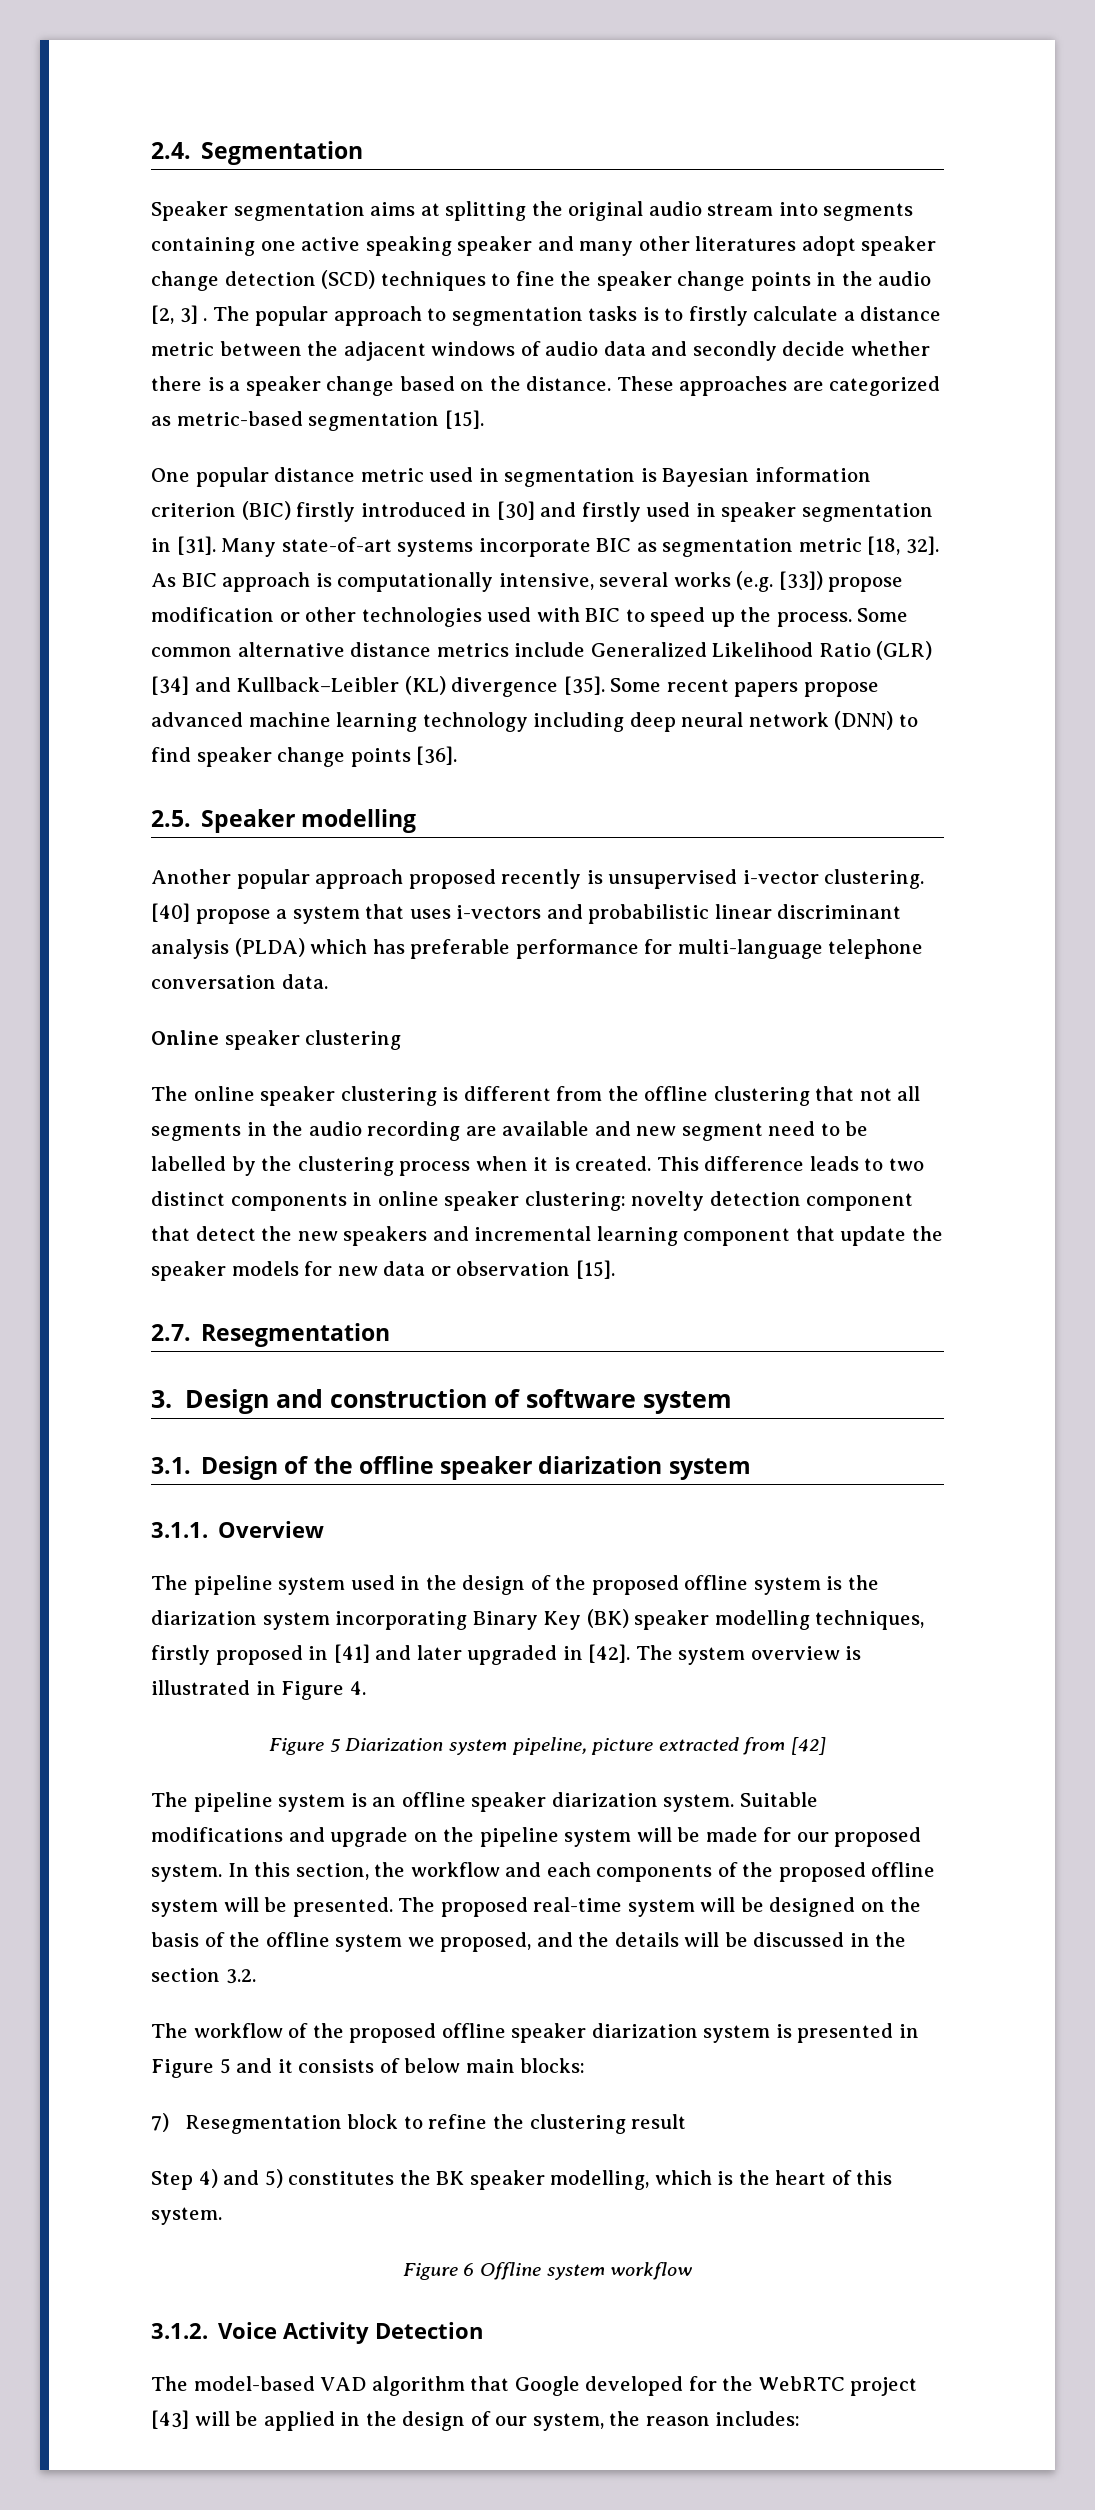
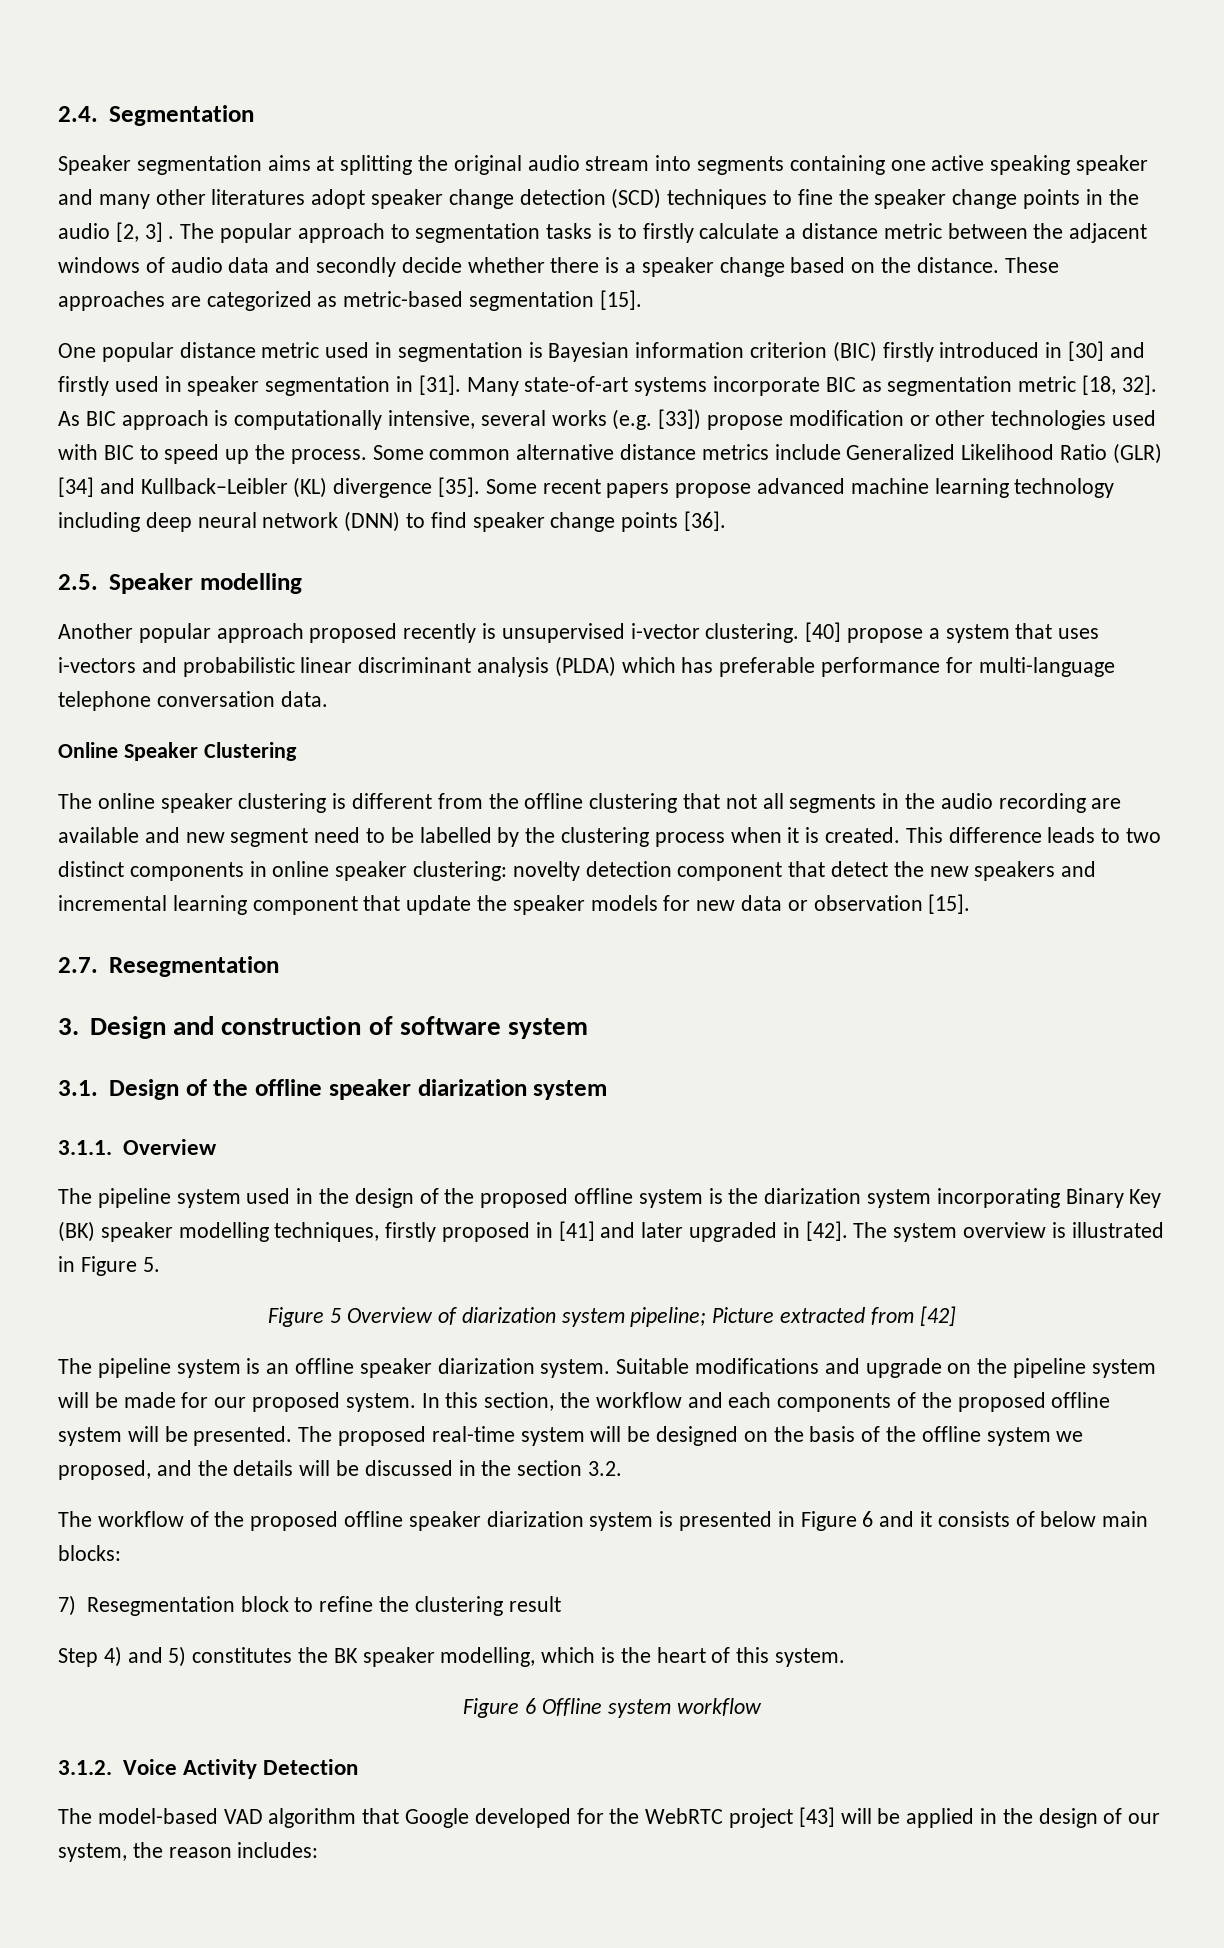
[224,1030,402,1050] speaker clustering -> [123,742,297,761] Speaker Clustering
[349,1681,366,1695] [269,1737,654,1755] 4. // Figure 5 Diarization system pipeline, picture -> [142,1257,160,1272] [268,1307,775,1327] 5. // Figure 5 Overview of diarization system pipeline; Picture
[219,2058,231,2074] 5 -> [862,1511,874,1527] 6

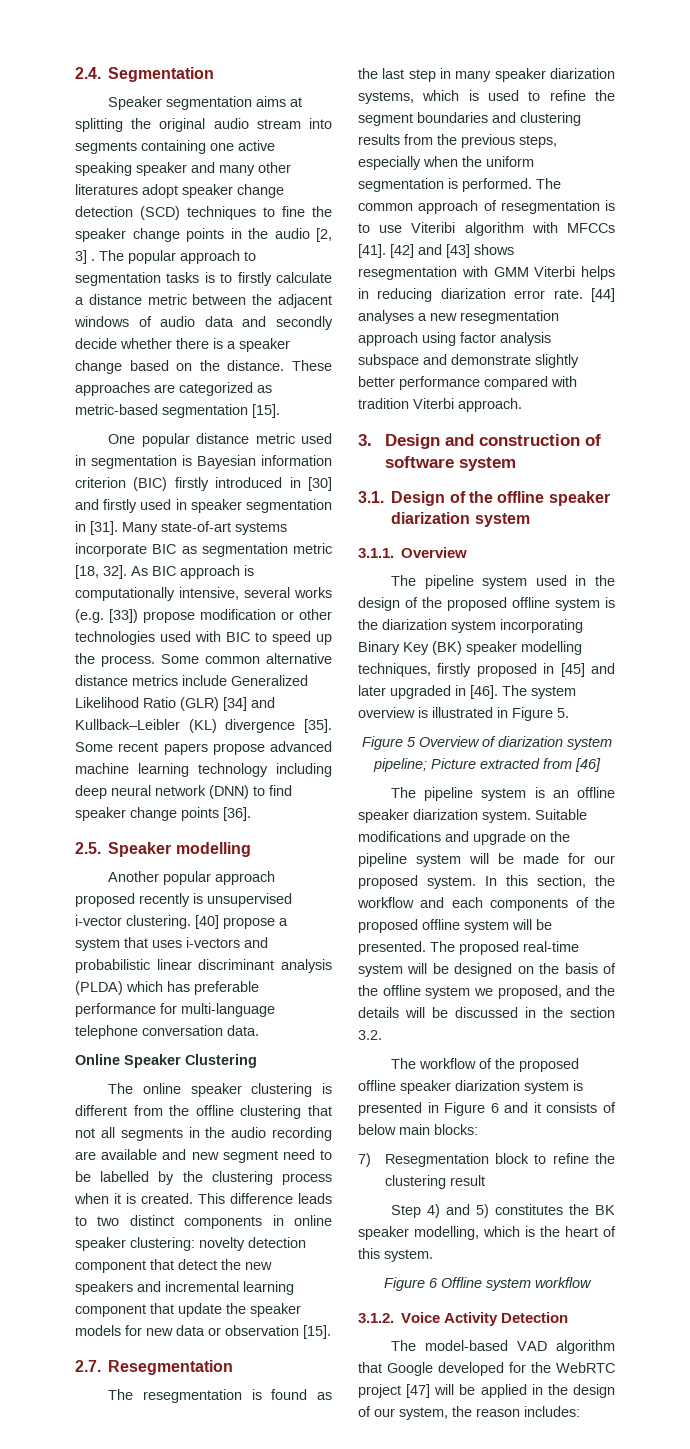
(279, 966) none -> [108,1389,332,1403] [358,68,615,82] [358,90,615,104] [358,112,581,126] [358,134,557,148] [358,156,534,170] [358,178,561,192] [358,200,615,214] [358,222,615,236] [358,244,514,258] [358,266,615,280] [358,288,615,302] [358,310,559,324] [358,332,551,346] [358,354,579,368] [358,376,577,390] [358,398,522,412] // The resegmentation is found as the last step in many speaker diarization systems, which is used to refine the segment boundaries and clustering results from the previous steps, especially when the uniform segmentation is performed. The common approach of resegmentation is to use Viteribi algorithm with MFCCs [41]. [42] and [43] shows resegmentation with GMM Viterbi helps in reducing diarization error rate. [44] analyses a new resegmentation approach using factor analysis subspace and demonstrate slightly better performance compared with tradition Viterbi approach.
[558,1221,595,1241] [41] -> [560,663,585,677] [45]
[805,1221,848,1241] [42]. -> [470,685,498,699] [46].
[919,1306,956,1326] [42] -> [574,758,601,772] [46]
[798,1807,835,1827] [43] -> [406,1384,431,1398] [47]

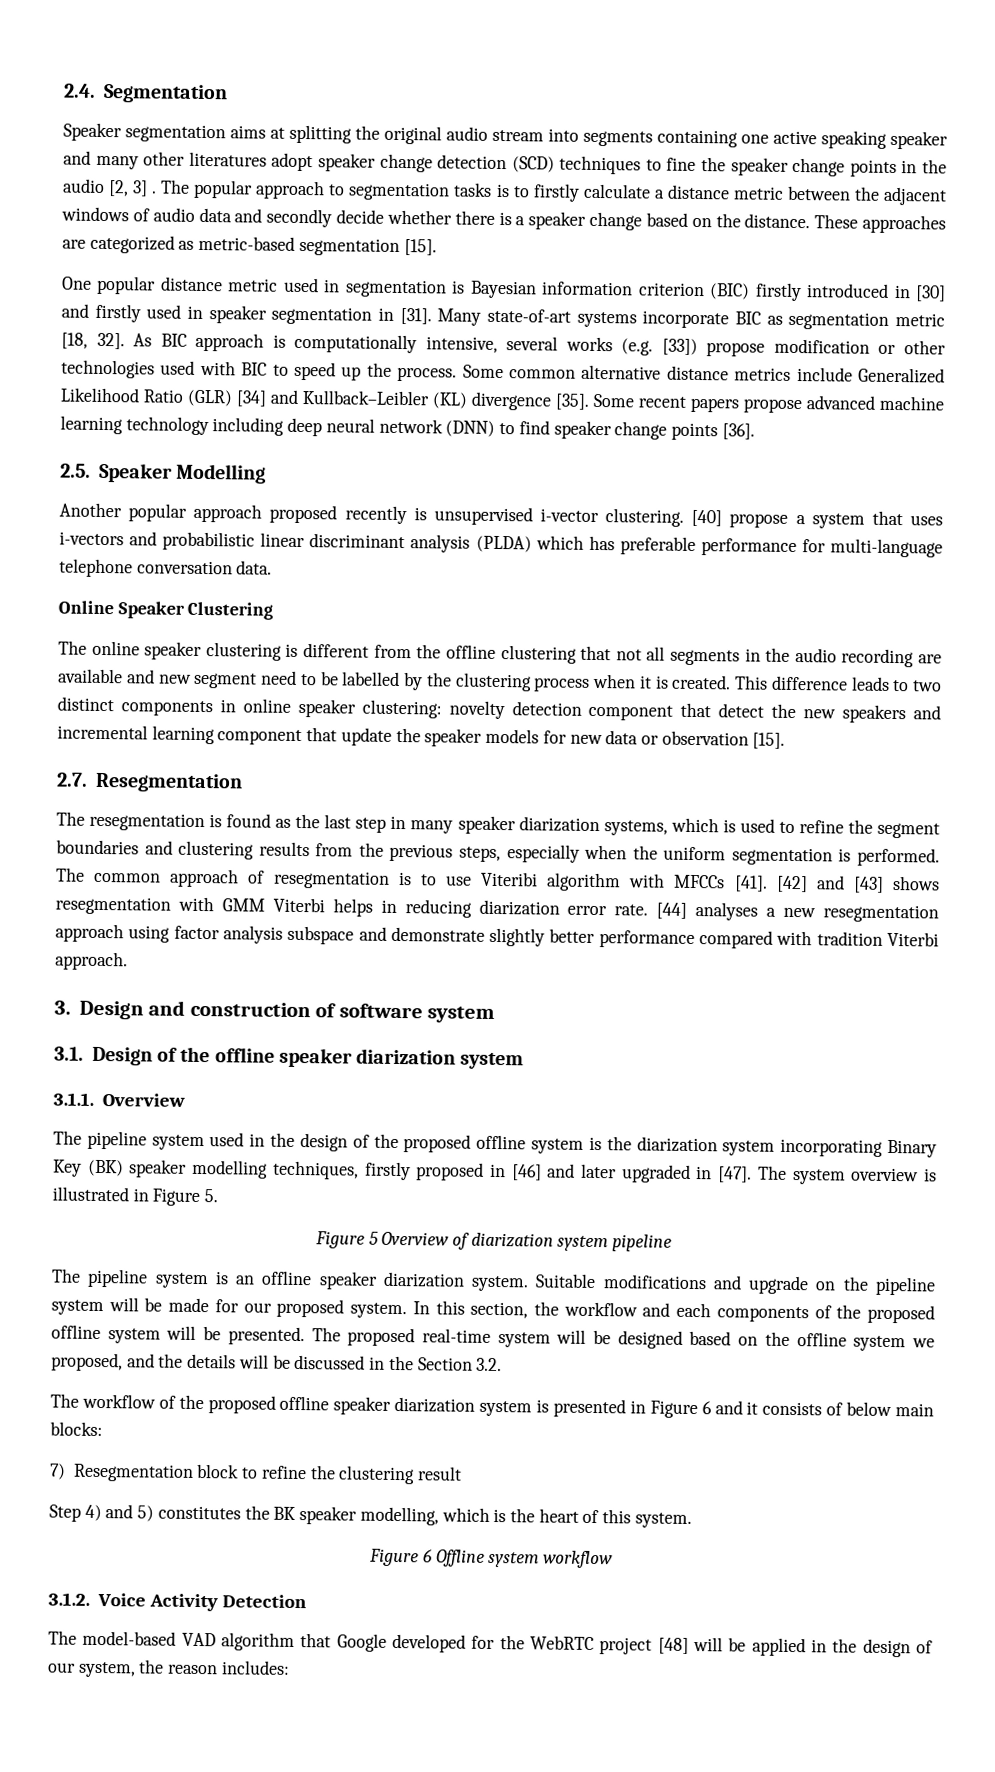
[175,842,251,857] modelling -> [176,463,267,484] Modelling
[560,663,585,677] [45] -> [511,1164,542,1181] [46]
[470,685,498,699] [46]. -> [718,1166,753,1183] [47].
[372,758,601,772] pipeline; Picture extracted from [46] -> [612,1234,673,1252] pipeline
[517,963,616,974] [358,985,378,996] on the basis of the -> [689,1330,790,1346] based on the
[570,1007,615,1018] section -> [417,1357,473,1371] Section
[406,1384,431,1398] [47] -> [657,1637,689,1654] [48]

